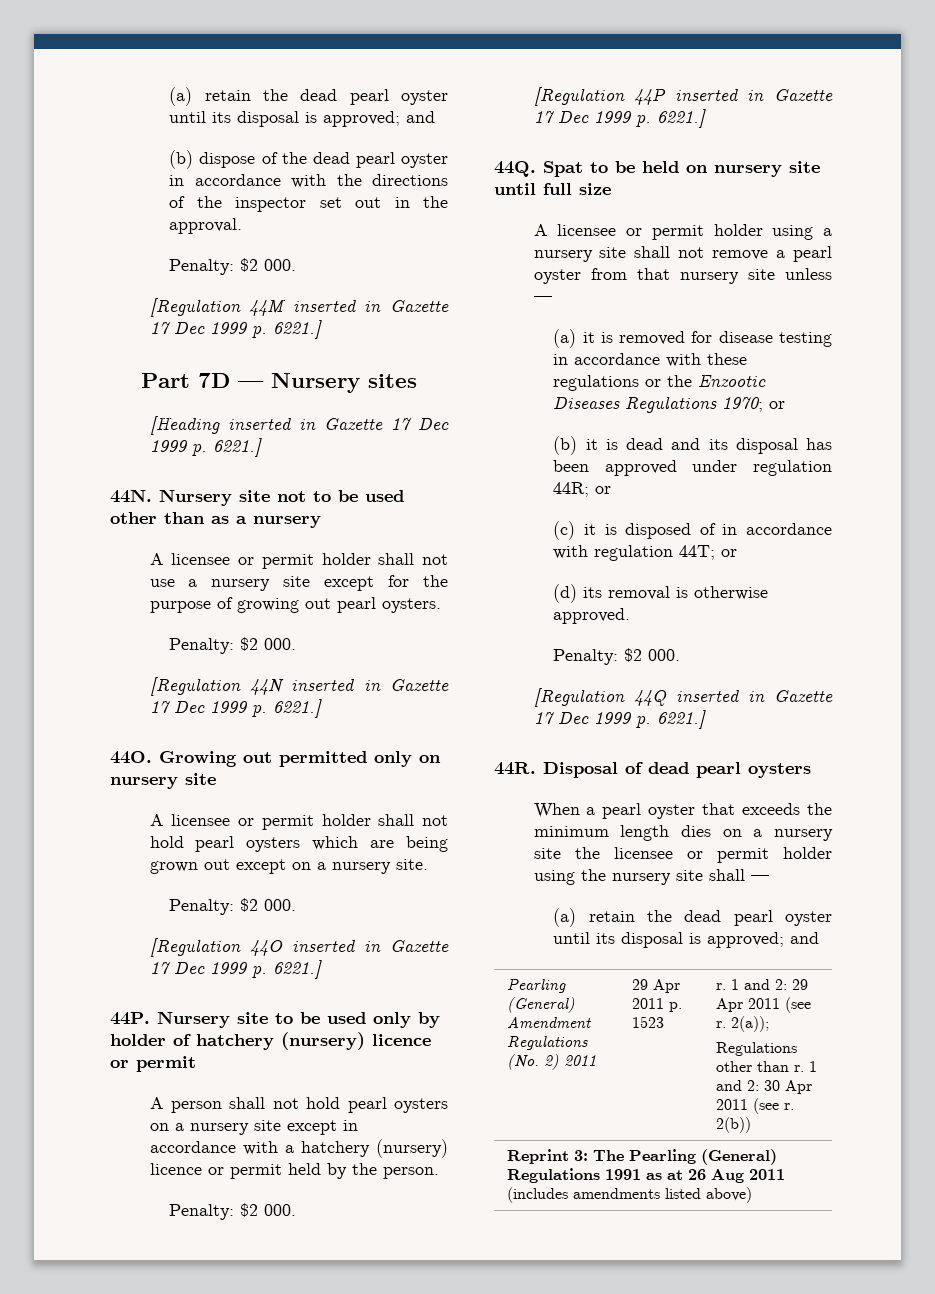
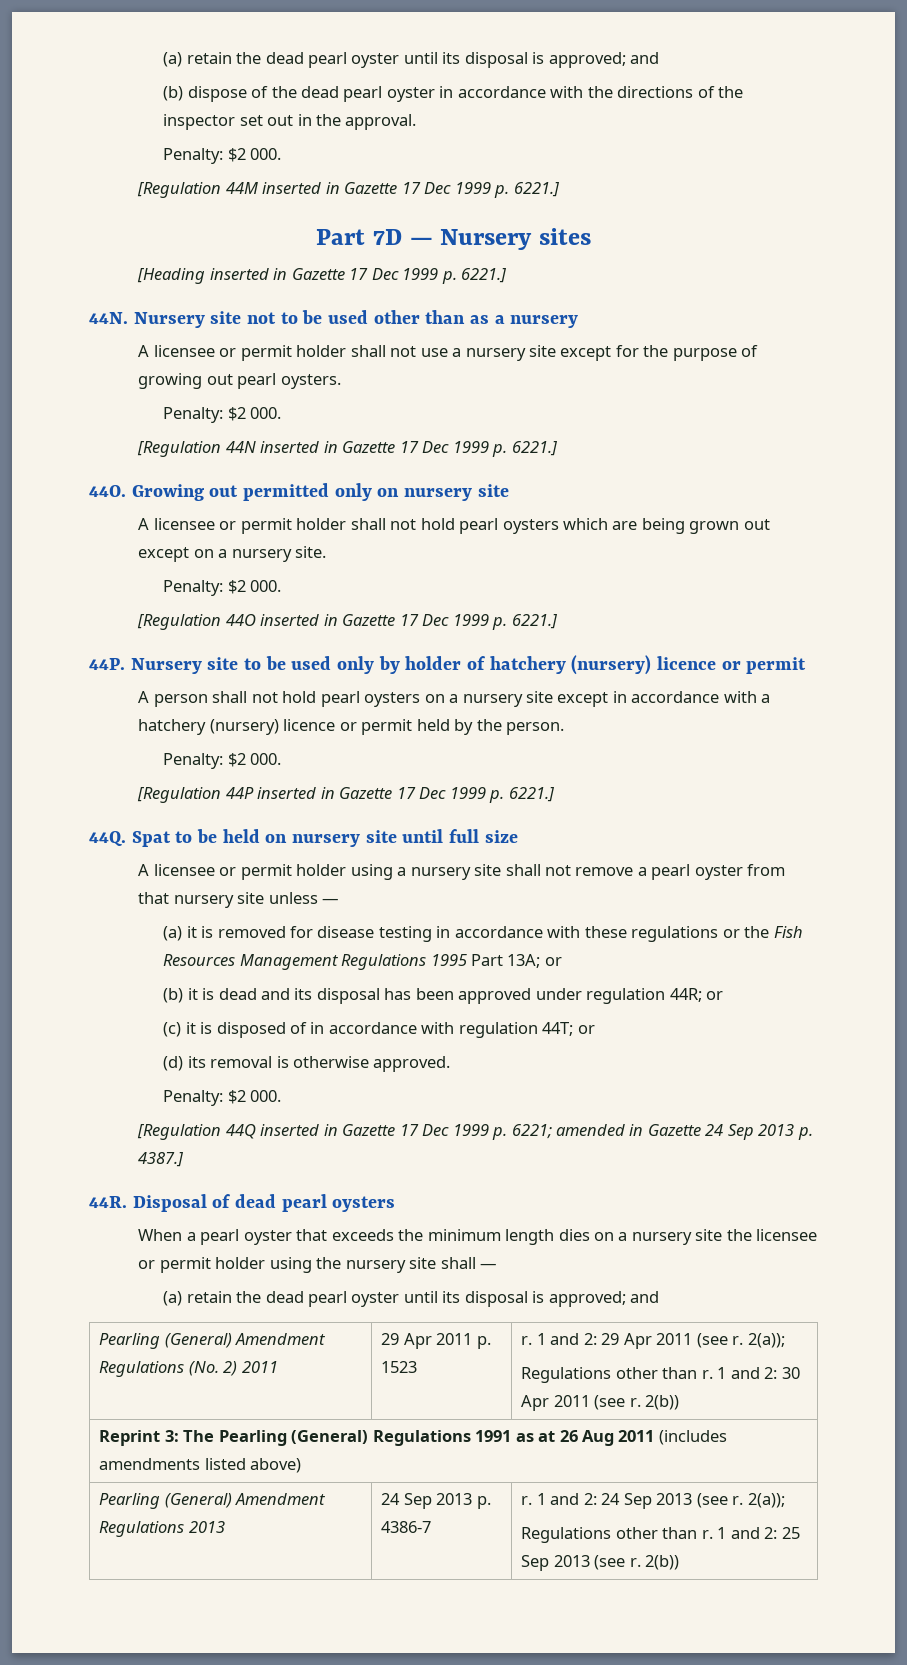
[698,374,767,387] [553,396,764,413] Enzootic Diseases Regulations 1970; -> [773,926,803,938] [163,954,541,970] Fish Resources Management Regulations 1995 Part 13A;
[656,710,706,729] 6221.] -> [511,1124,813,1140] [138,1152,185,1167] 6221; amended in Gazette 24 Sep 2013 p. 4387.]
(752, 1195) none -> [99,1493,326,1509] [99,1521,225,1537] [381,1493,491,1509] [381,1521,432,1533] [521,1493,785,1509] [521,1527,800,1543] [521,1555,680,1571] // Pearling (General) Amendment Regulations 2013 | 24 Sep 2013 p. 4386-7 | r. 1 and 2: 24 Sep 2013 (see r. 2(a)); // Regulations other than r. 1 and 2: 25 Sep 2013 (see r. 2(b))

